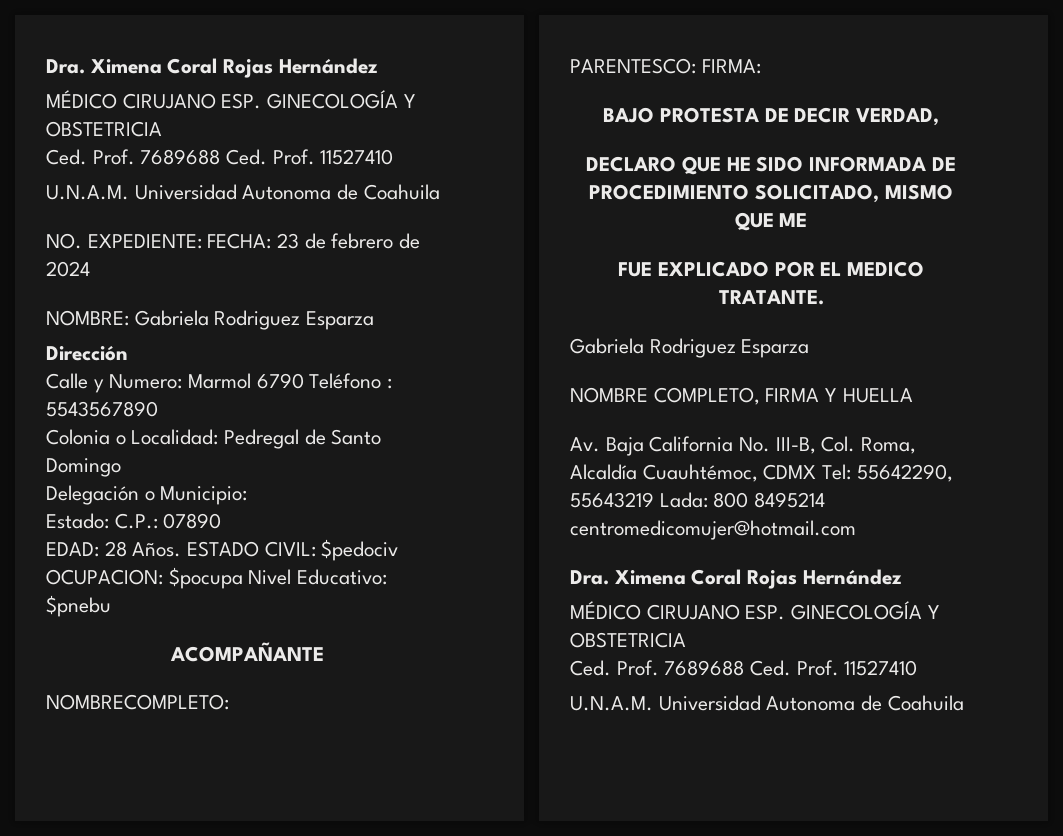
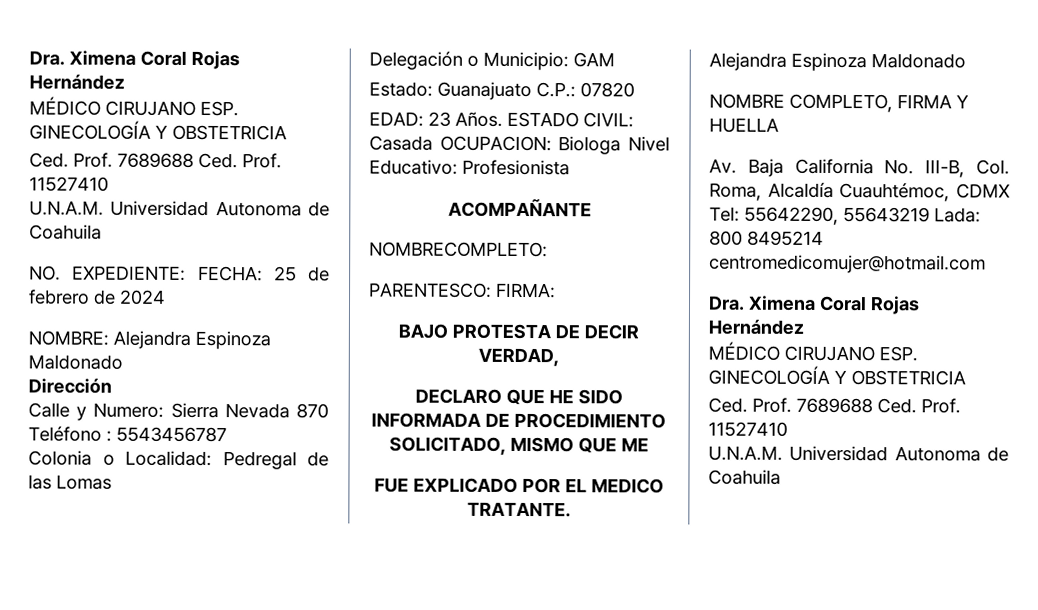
[277,233,300,249] 23 -> [273,266,297,282] 25
[134,310,375,330] Gabriela Rodriguez Esparza -> [113,330,271,350] [28,354,123,370] Alejandra Espinoza Maldonado
[188,373,304,389] Marmol 6790 -> [170,402,329,419] Sierra Nevada 870
[46,401,158,417] 5543567890 -> [116,426,227,443] 5543456787
[331,429,382,445] [46,458,121,477] Santo Domingo -> [28,474,112,490] las Lomas
(248, 495) none -> [573,52,615,68] GAM
[114,513,222,529] C.P.: 07890 -> [437,81,635,101] Guanajuato C.P.: 07820
[104,541,127,557] 28 -> [428,111,451,127] 23
[321,539,399,561] [46,567,243,589] $pedociv OCUPACION: $pocupa -> [369,135,622,155] Casada OCUPACION: Biologa
[46,595,111,617] $pnebu -> [462,159,570,176] Profesionista
[570,338,810,358] Gabriela Rodriguez Esparza -> [709,52,966,72] Alejandra Espinoza Maldonado

